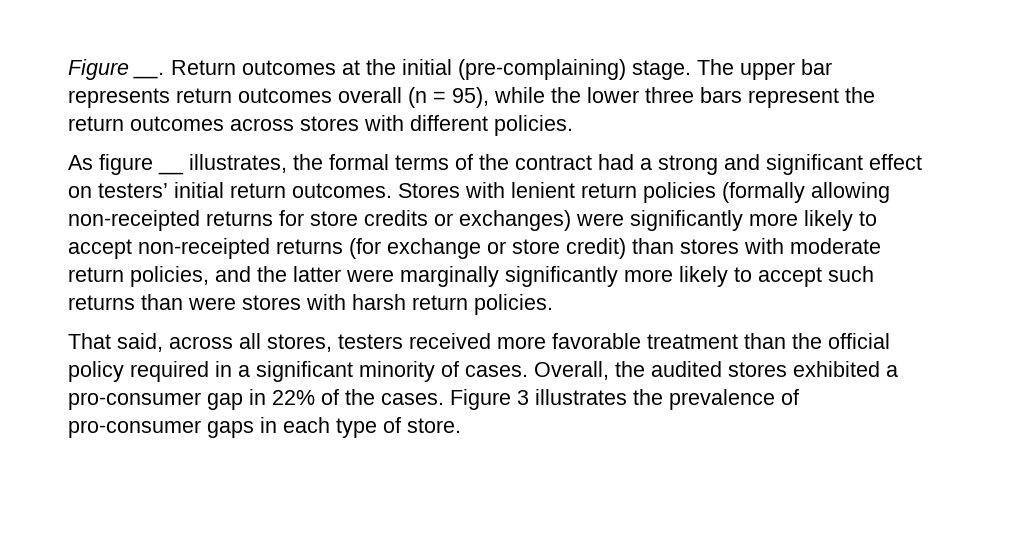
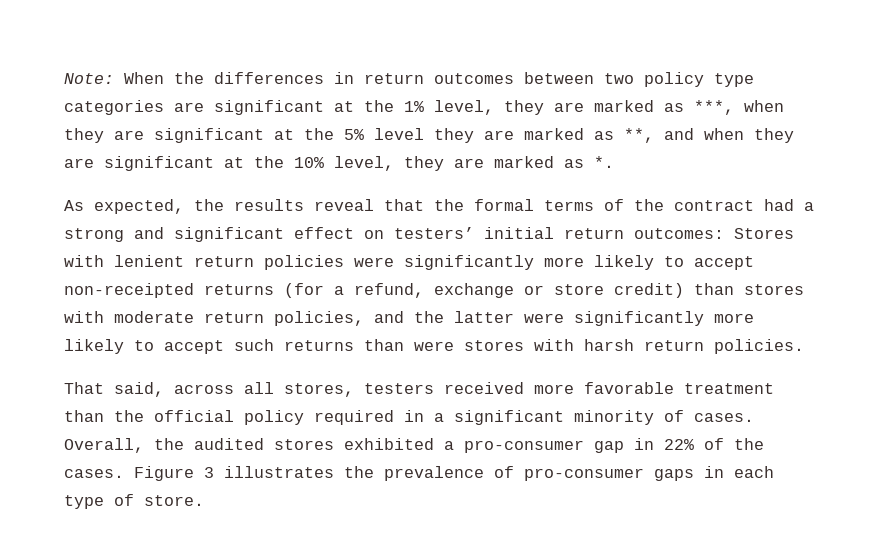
[68,59,832,80] [68,87,875,108] [68,115,573,136] [68,154,287,175] Figure __. Return outcomes at the initial (pre-complaining) stage. The upper bar represents return outcomes overall (n = 95), while the lower three bars represent the return outcomes across stores with different policies. // As figure __ illustrates, -> [64,72,754,87] [64,100,784,115] [64,128,794,143] [64,156,614,171] [64,199,424,214] Note: When the differences in return outcomes between two policy type categories are significant at the 1% level, they are marked as ***, when they are significant at the 5% level they are marked as **, and when they are significant at the 10% level, they are marked as *. // As expected, the results reveal that
[292,183,392,198] outcomes. -> [634,228,724,239] outcomes:
[722,182,890,203] [68,210,571,231] (formally allowing non-receipted returns for store credits or exchanges) -> (344, 262) none
(381, 248) none -> [334,283,424,298] a refund,
[400,266,499,287] marginally -> (564, 318) none

